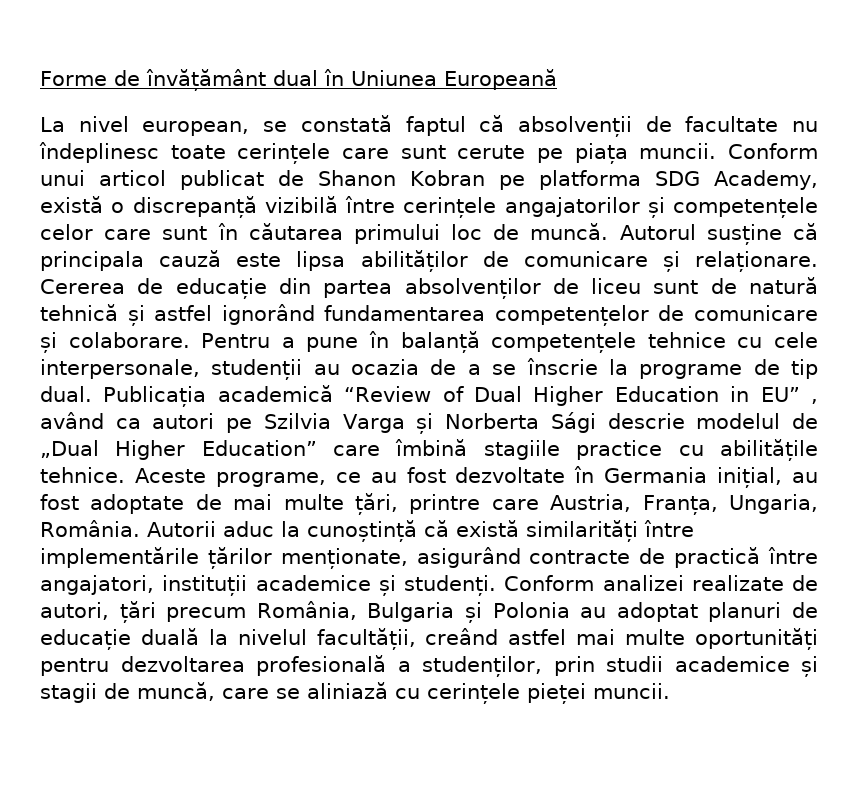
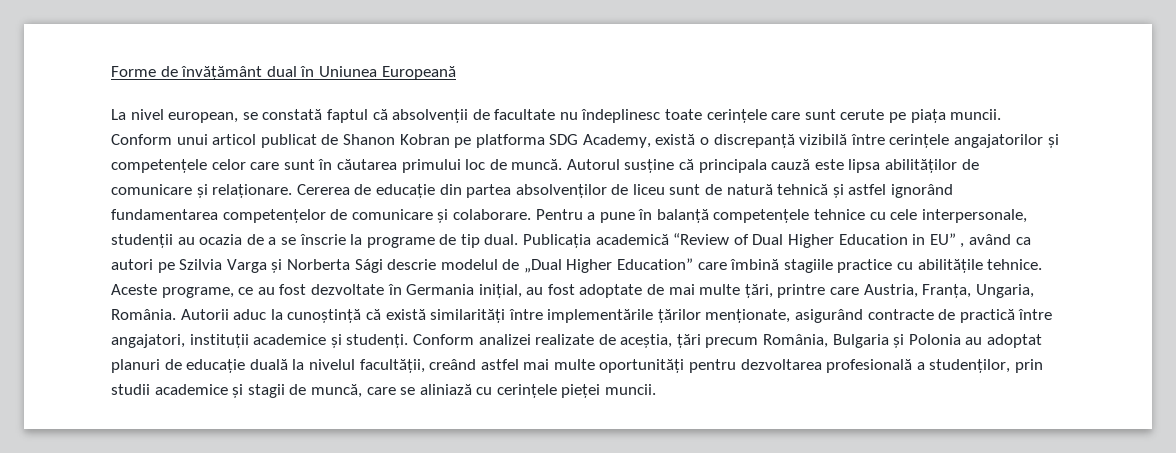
[40,602,109,620] autori, -> [620,334,673,348] aceștia,

